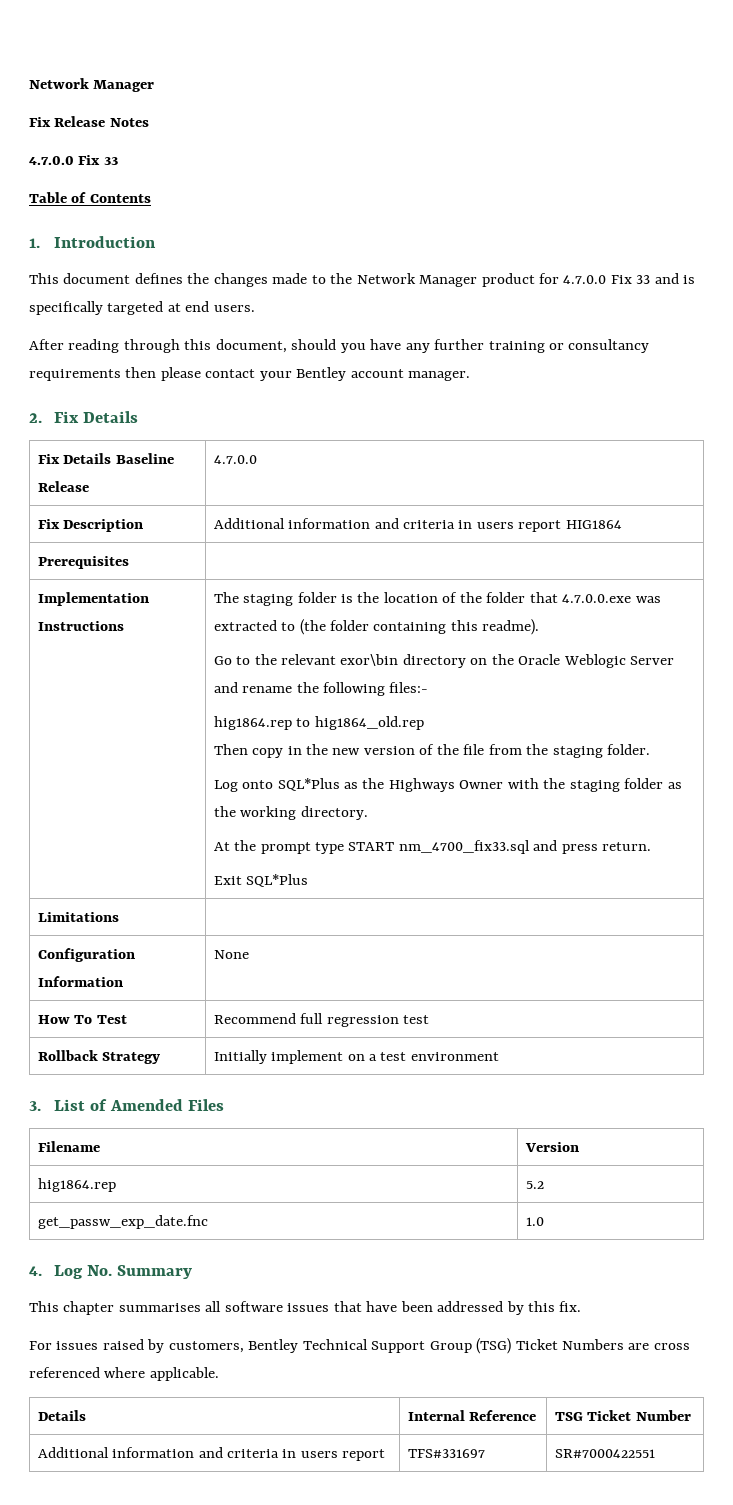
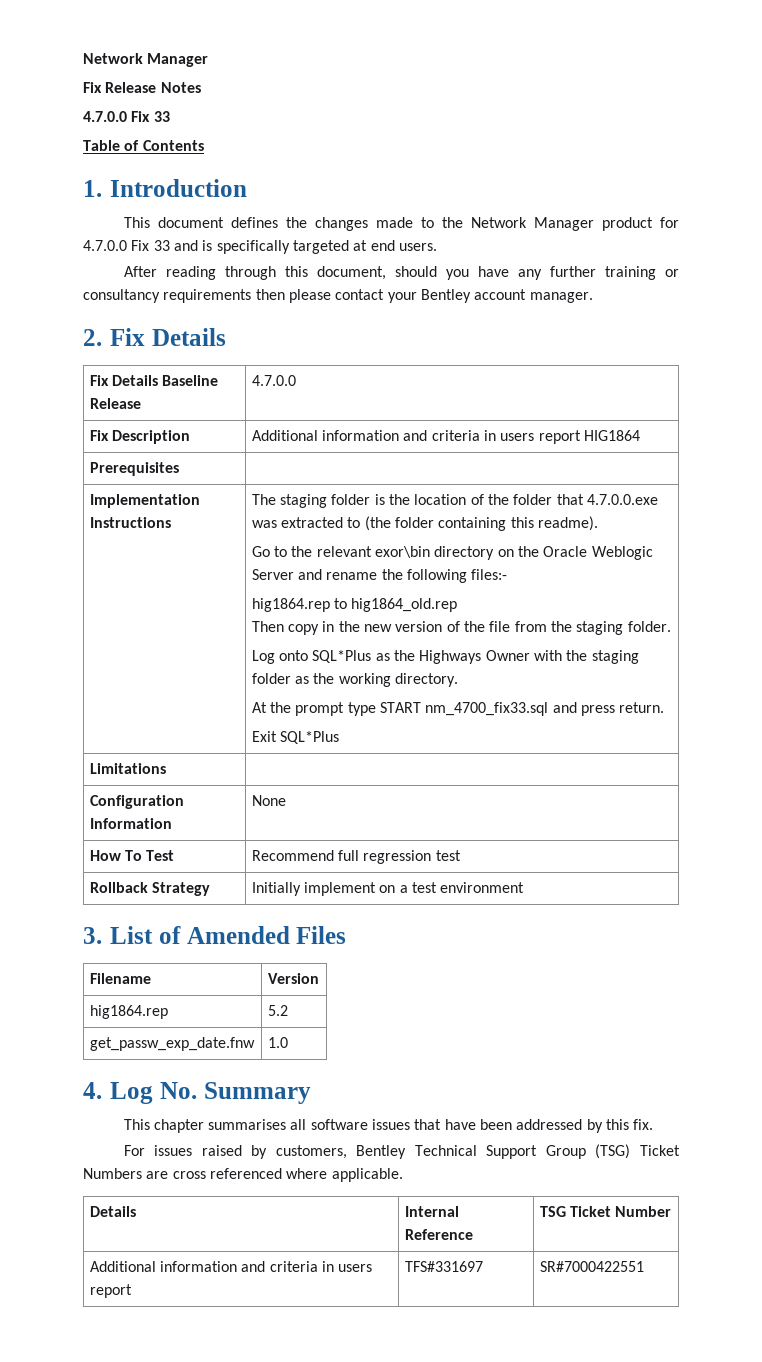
[37,1215,208,1229] get_passw_exp_date.fnc -> [89,1037,255,1051] get_passw_exp_date.fnw

